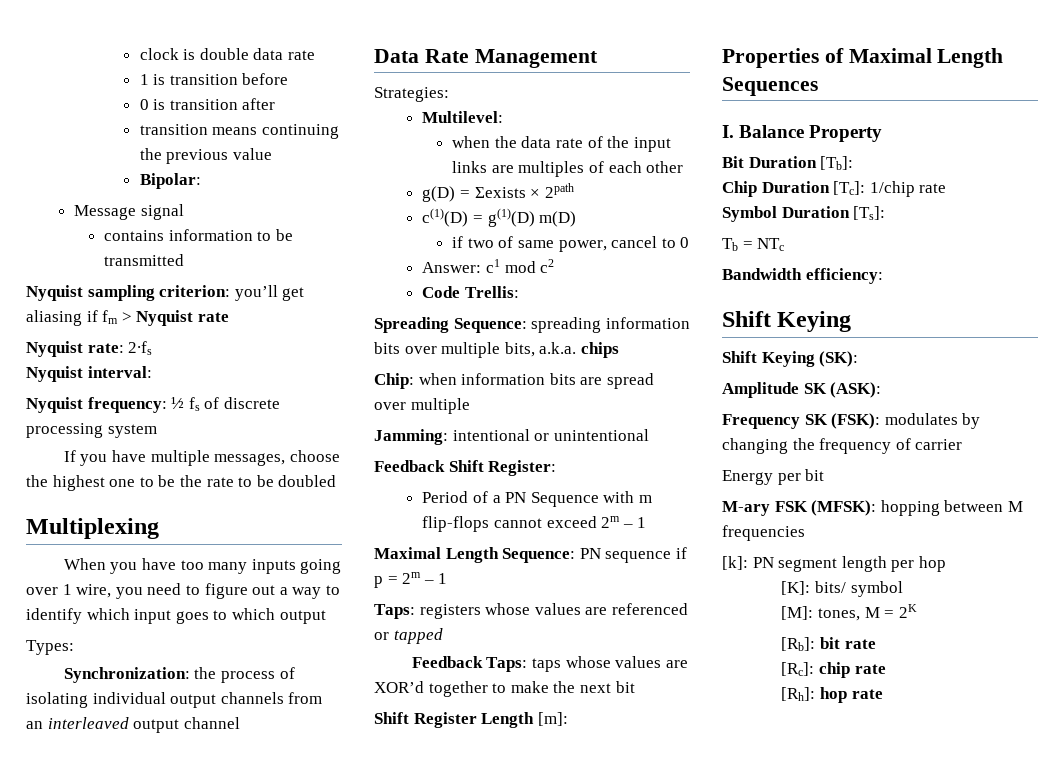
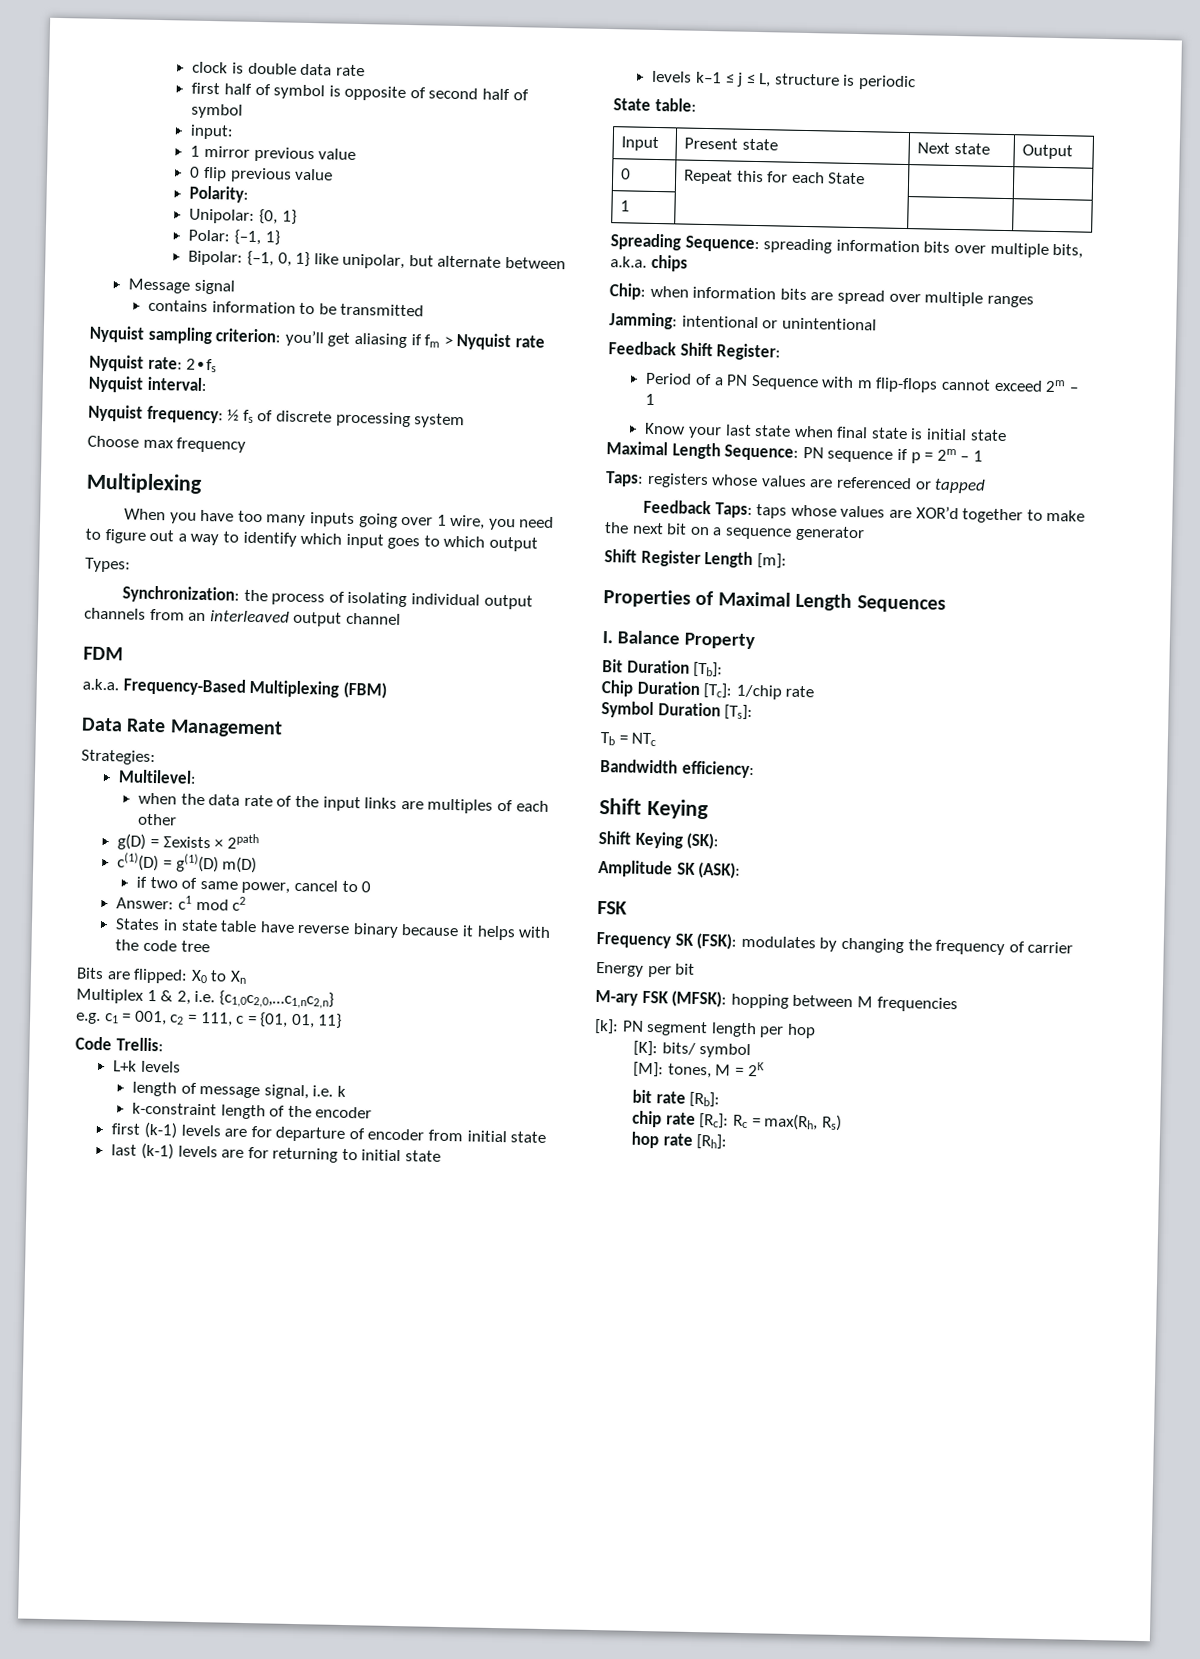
[139,73,289,85] [139,98,276,110] [139,124,339,139] [139,148,272,164] [139,173,201,189] 1 is transition before // 0 is transition after // transition means continuing the previous value // Bipolar: -> [191,82,529,101] [191,103,244,119] [190,124,235,140] [190,145,357,163] [190,166,334,183] [189,185,250,203] [189,208,297,225] [188,229,280,246] [188,250,567,270] first half of symbol is opposite of second half of symbol // input: // 1 mirror previous value // 0 flip previous value // Polarity: // Unipolar: {0, 1} // Polar: {–1, 1} // Bipolar: {–1, 0, 1} like unipolar, but alternate between
[63,450,340,466] [26,475,337,491] If you have multiple messages, choose the highest one to be the rate to be doubled -> [87,435,247,453] Choose max frequency
(240, 723) none -> [83,646,123,661] [82,677,387,699] // FDM // a.k.a. Frequency-Based Multiplexing (FBM)
[422,286,520,298] Code Trellis: -> [115,918,552,941] [115,939,210,953] [76,967,247,984] [76,988,334,1009] [76,1010,343,1029] [75,1036,164,1052] [113,1060,181,1073] [132,1081,346,1100] [132,1102,373,1120] [111,1121,547,1143] [111,1142,442,1163] [652,70,917,91] [613,97,697,112] [620,136,659,152] [683,137,778,151] [916,142,990,155] [1021,144,1073,160] [620,168,631,180] [682,169,866,185] [619,200,630,212] States in state table have reverse binary because it helps with the code tree // Bits are flipped: X0 to Xn // Multiplex 1 & 2, i.e. {c1,0c2,0,…c1,nc2,n} // e.g. c1 = 001, c2 = 111, c = {01, 01, 11} // Code Trellis: // L+k levels // length of message signal, i.e. k // k-constraint length of the encoder // first (k-1) levels are for departure of encoder from initial state // last (k-1) levels are for returning to initial state // levels k–1 ≤ j ≤ L, structure is periodic // State table: // Input | Present state | Next state | Output // 0 | Repeat this for each State | | // 1 | | |
(470, 406) none -> [986,295,1034,308] ranges
(647, 522) none -> [644,422,1007,442] // Know your last state when final state is initial state
(635, 687) none -> [689,525,865,542] on a sequence generator
(882, 390) none -> [597,900,627,915] // FSK
[781,637,816,651] [Rb]: -> (765, 1069) none
[781,662,815,676] // [Rc]: -> [689,1091,721,1108] [Rb]: //
[781,687,816,701] // [Rh]: -> [699,1113,842,1131] [Rc]: Rc = max(Rh, Rs) //
(883, 694) none -> [696,1134,728,1150] [Rh]:

